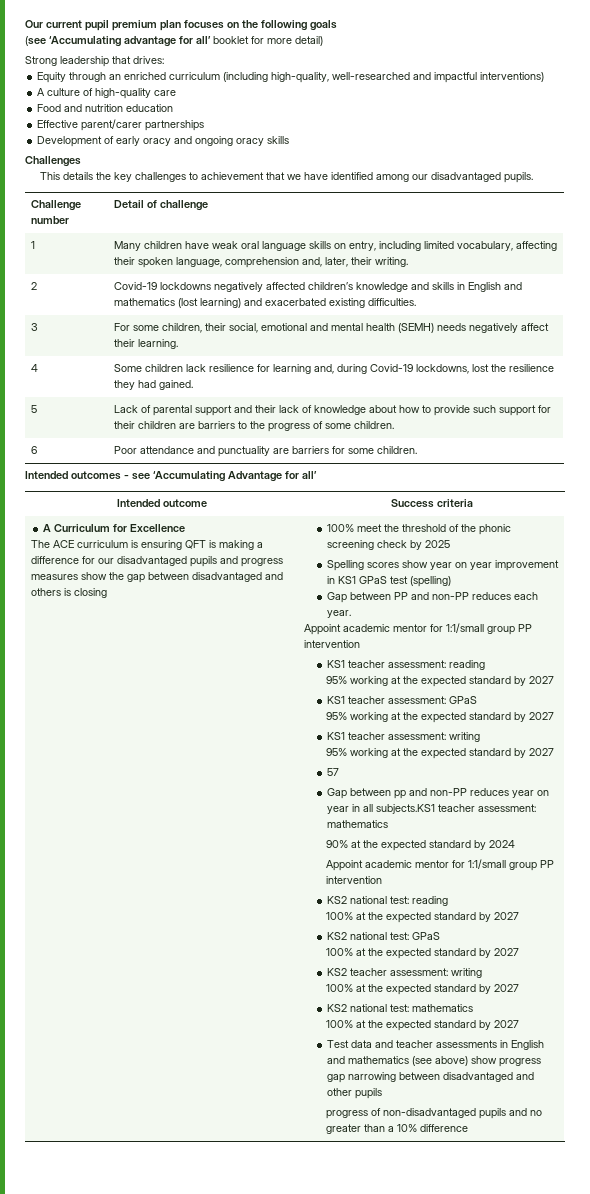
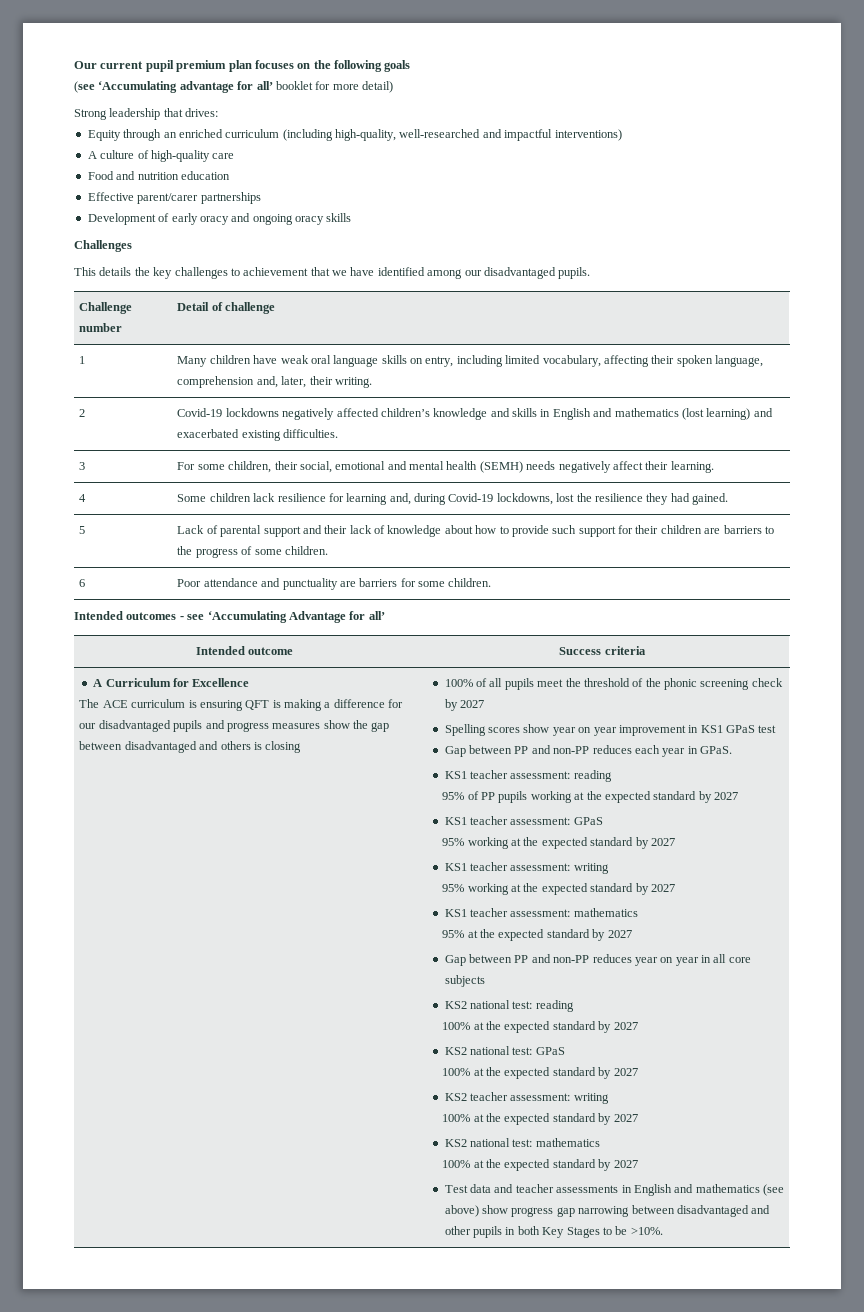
(354, 528) none -> [476,678,534,690] of all pupils
[424,540,450,548] 2025 -> [460,700,485,708] 2027
[409,576,451,587] (spelling) -> (777, 729) none
[326,610,351,618] [303,623,532,635] [303,640,360,648] year. // Appoint academic mentor for 1:1/small group PP intervention -> [662,746,733,757] year in GPaS.
(347, 680) none -> [467,791,528,803] of PP pupils
[326,768,339,776] [326,788,406,799] 57 // Gap between pp -> [444,908,638,917] [442,929,632,941] [444,954,529,966] KS1 teacher assessment: mathematics // 95% at the expected standard by 2027 // Gap between PP
[375,804,536,814] [326,820,388,828] [325,840,515,851] [325,859,554,871] [325,876,382,884] subjects.KS1 teacher assessment: mathematics // 90% at the expected standard by 2024 // Appoint academic mentor for 1:1/small group PP intervention -> [728,957,751,963] [444,975,485,987] core subjects
[325,1108,542,1119] [325,1124,468,1134] // progress of non-disadvantaged pupils and no greater than a 10% difference -> [505,1226,663,1238] in both Key Stages to be >10%.

